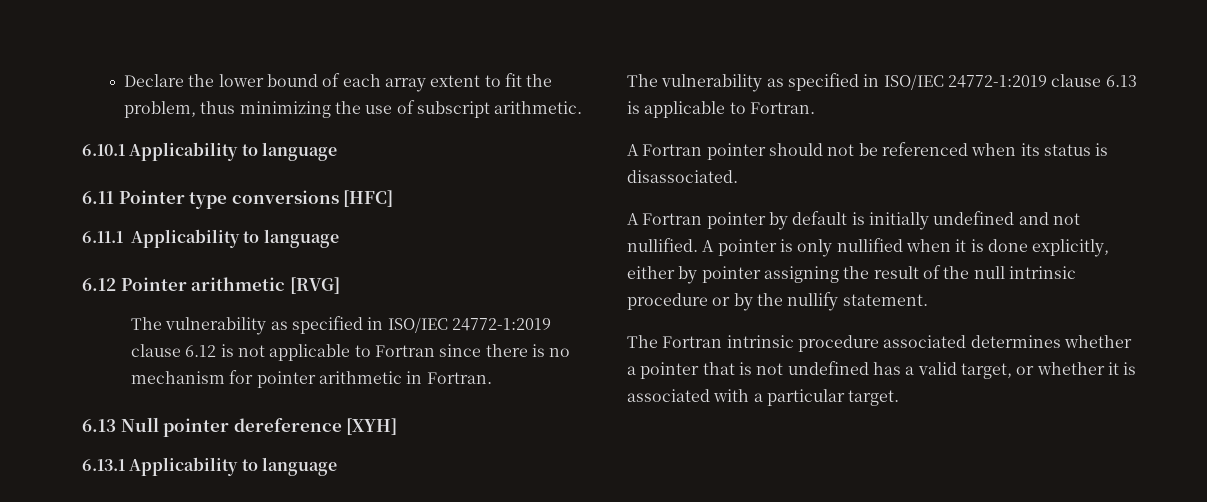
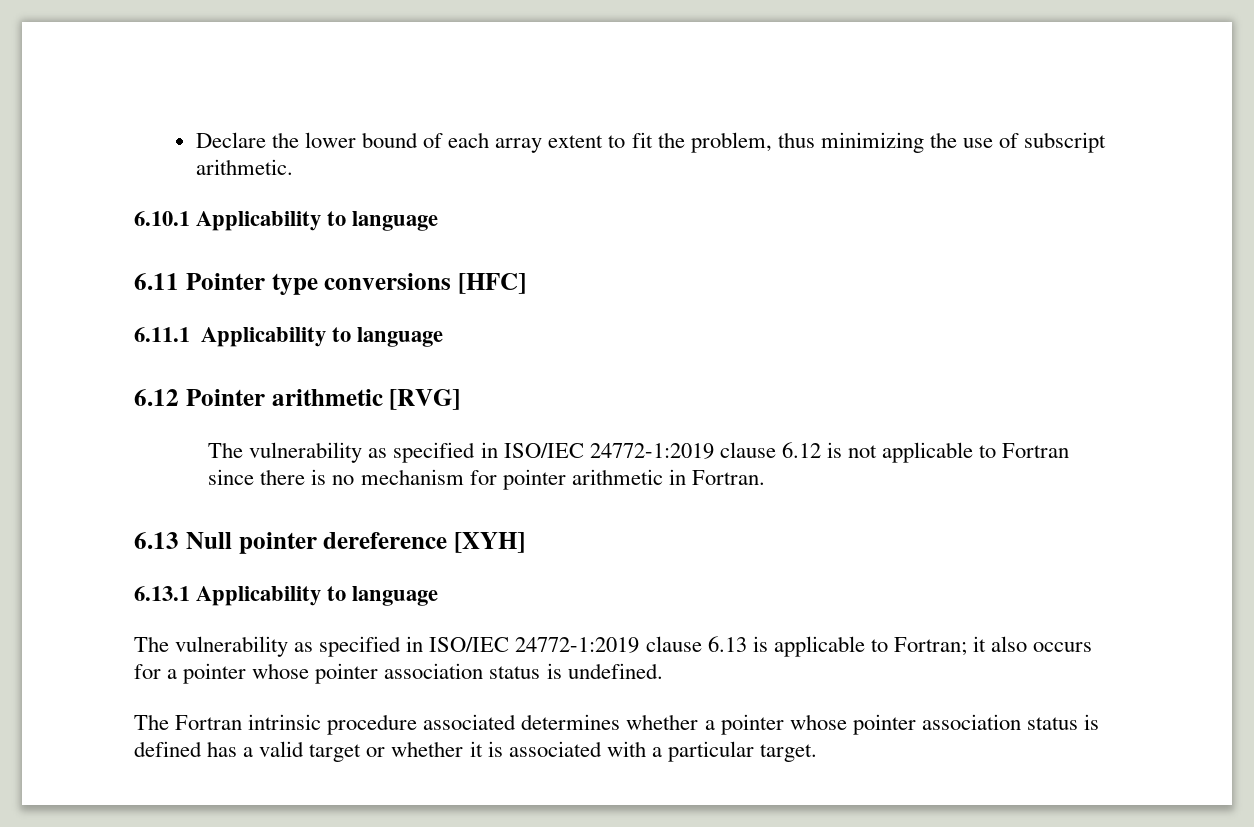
[749,102,815,114] [627,142,1109,160] [627,170,738,183] [627,211,1080,230] [627,238,1110,257] [627,265,1076,284] [627,292,928,311] Fortran. // A Fortran pointer should not be referenced when its status is disassociated. // A Fortran pointer by default is initially undefined and not nullified. A pointer is only nullified when it is done explicitly, either by pointer assigning the result of the null intrinsic procedure or by the nullify statement. -> [893,636,1093,656] [134,663,663,684] Fortran; it also occurs for a pointer whose pointer association status is undefined.
[702,361,869,375] that is not undefined -> [789,714,1099,735] [134,741,202,757] whose pointer association status is defined
[960,363,1012,379] target, -> [309,744,362,762] target

